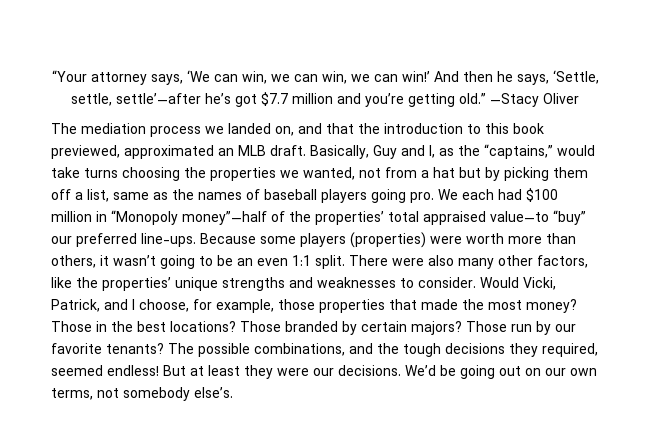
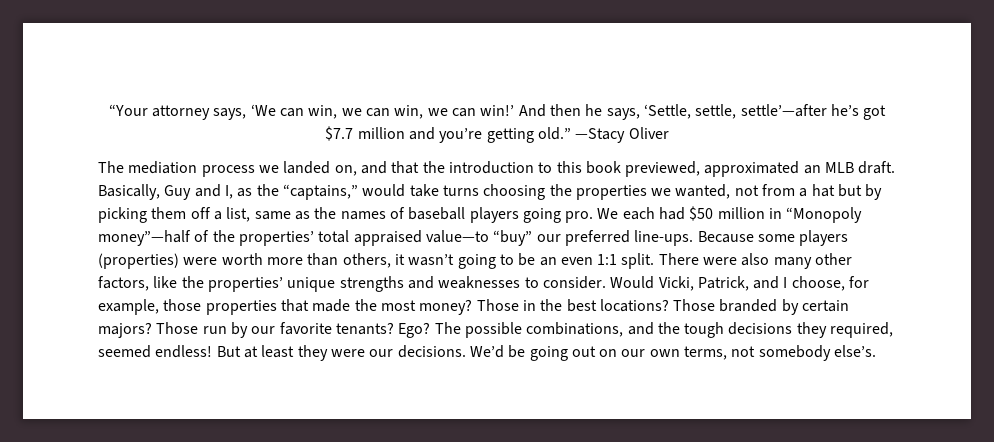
[526,188,558,202] $100 -> [689,206,714,221] $50
(164, 348) none -> [398,322,431,338] Ego?

